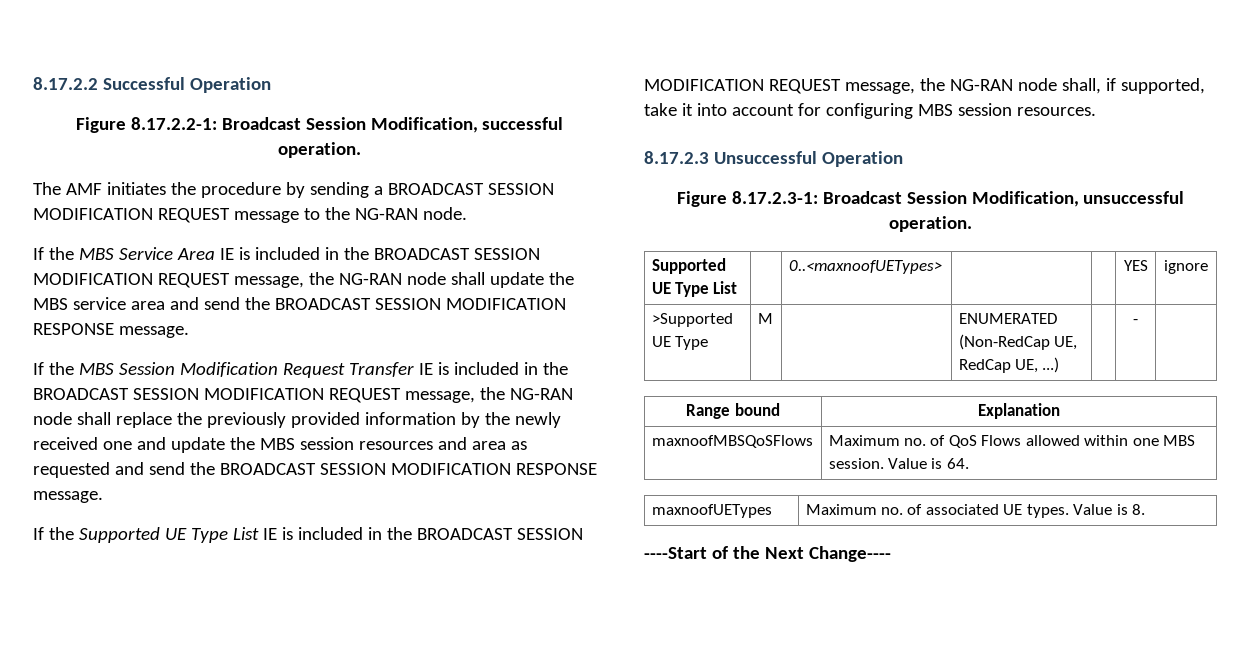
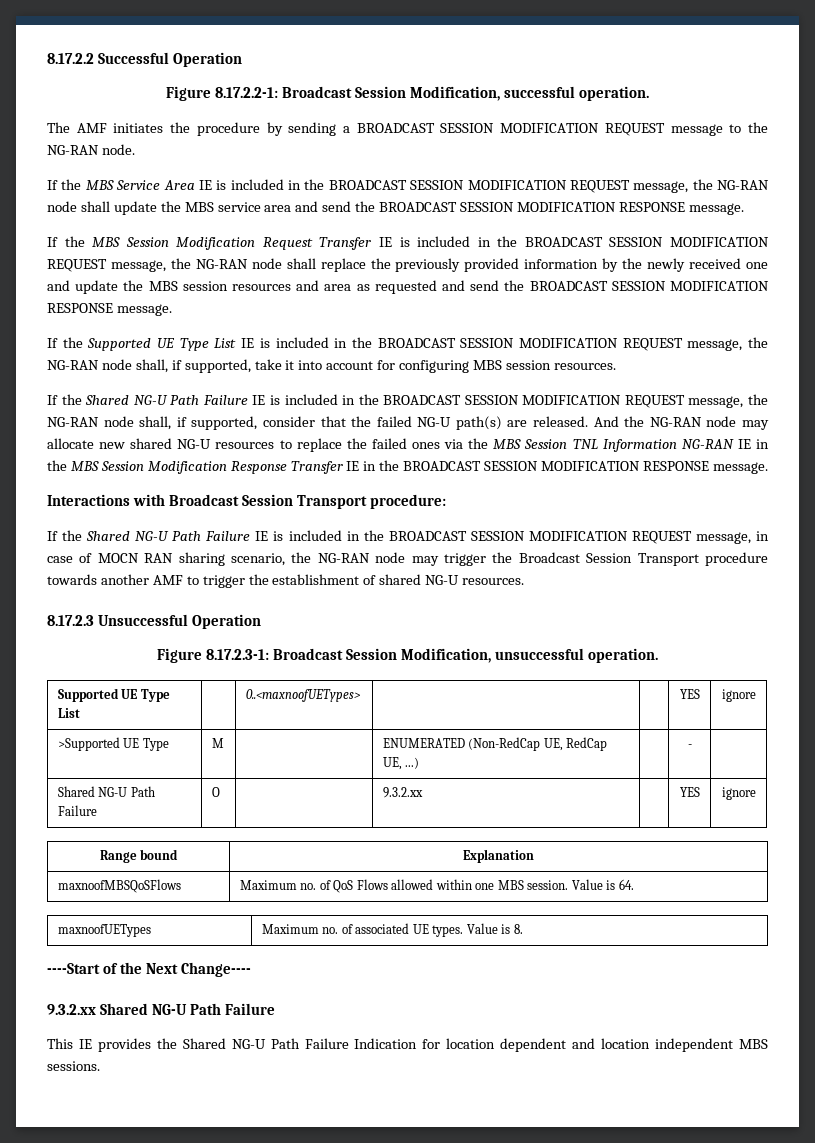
(1096, 111) none -> [47,394,768,408] [47,416,770,430] [47,438,769,452] [47,460,768,474] [47,494,446,509] [47,530,769,544] [47,552,768,566] [47,574,525,588] // If the Shared NG-U Path Failure IE is included in the BROADCAST SESSION MODIFICATION REQUEST message, the NG-RAN node shall, if supported, consider that the failed NG-U path(s) are released. And the NG-RAN node may allocate new shared NG-U resources to replace the failed ones via the MBS Session TNL Information NG-RAN IE in the MBS Session Modification Response Transfer IE in the BROADCAST SESSION MODIFICATION RESPONSE message. // Interactions with Broadcast Session Transport procedure: // If the Shared NG-U Path Failure IE is included in the BROADCAST SESSION MODIFICATION REQUEST message, in case of MOCN RAN sharing scenario, the NG-RAN node may trigger the Broadcast Session Transport procedure towards another AMF to trigger the establishment of shared NG-U resources.
(1138, 321) none -> [57,786,155,797] [57,805,97,816] [211,787,220,797] [382,787,423,798] [679,787,700,797] [721,787,756,800] // Shared NG-U Path Failure | O | | 9.3.2.xx | | YES | ignore
(891, 554) none -> [47,1003,275,1015] [47,1038,768,1052] [47,1061,100,1071] // 9.3.2.xx Shared NG-U Path Failure // This IE provides the Shared NG-U Path Failure Indication for location dependent and location independent MBS sessions.

